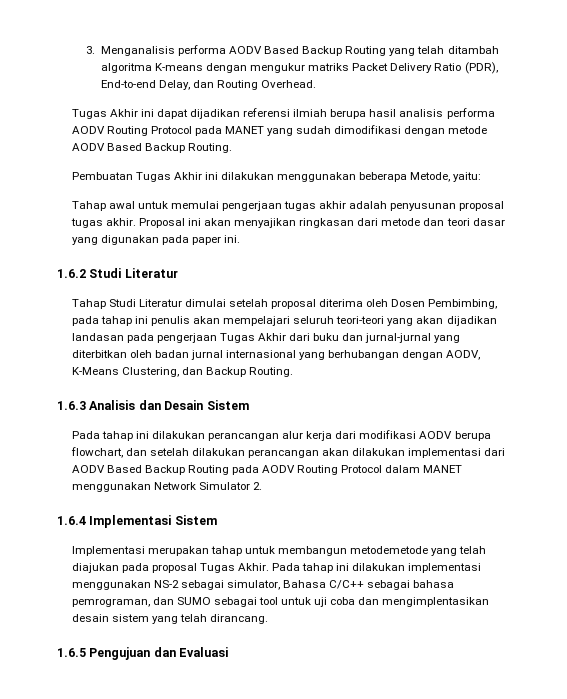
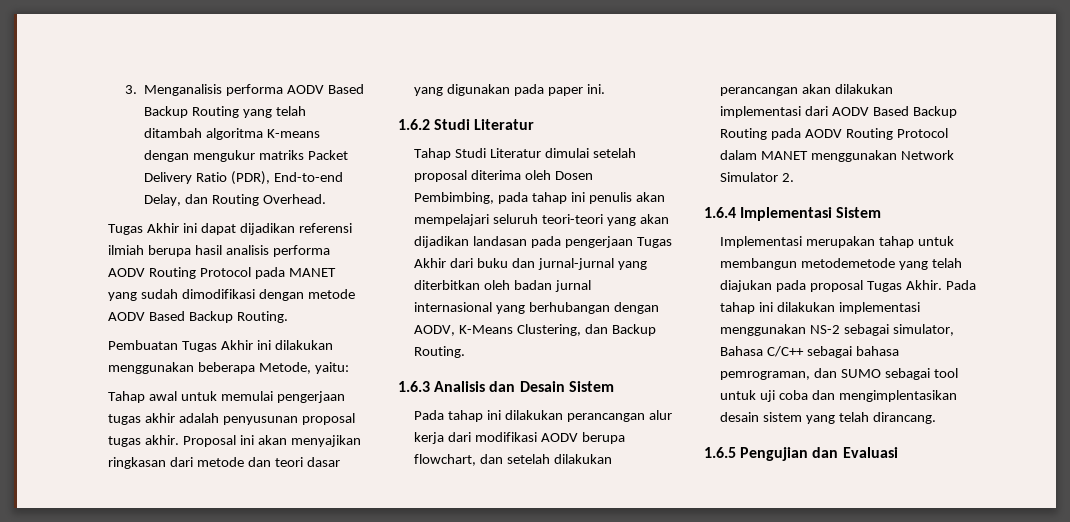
[89,647,151,660] Pengujuan -> [740,447,809,461] Pengujian

